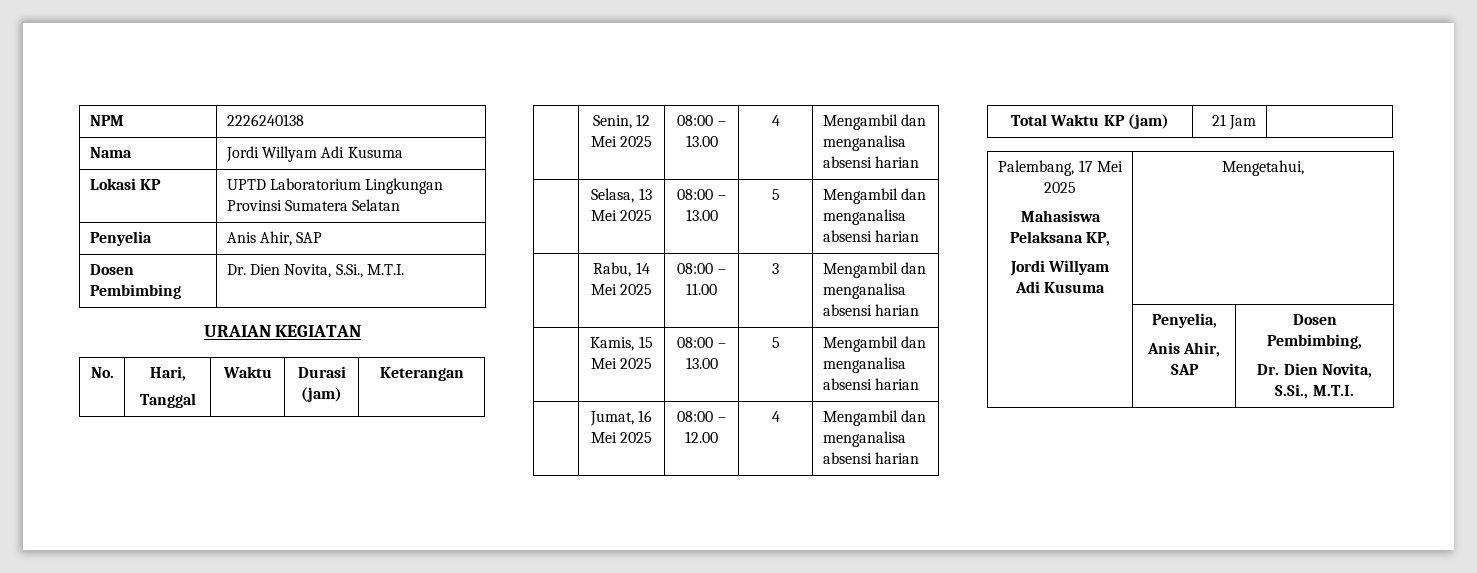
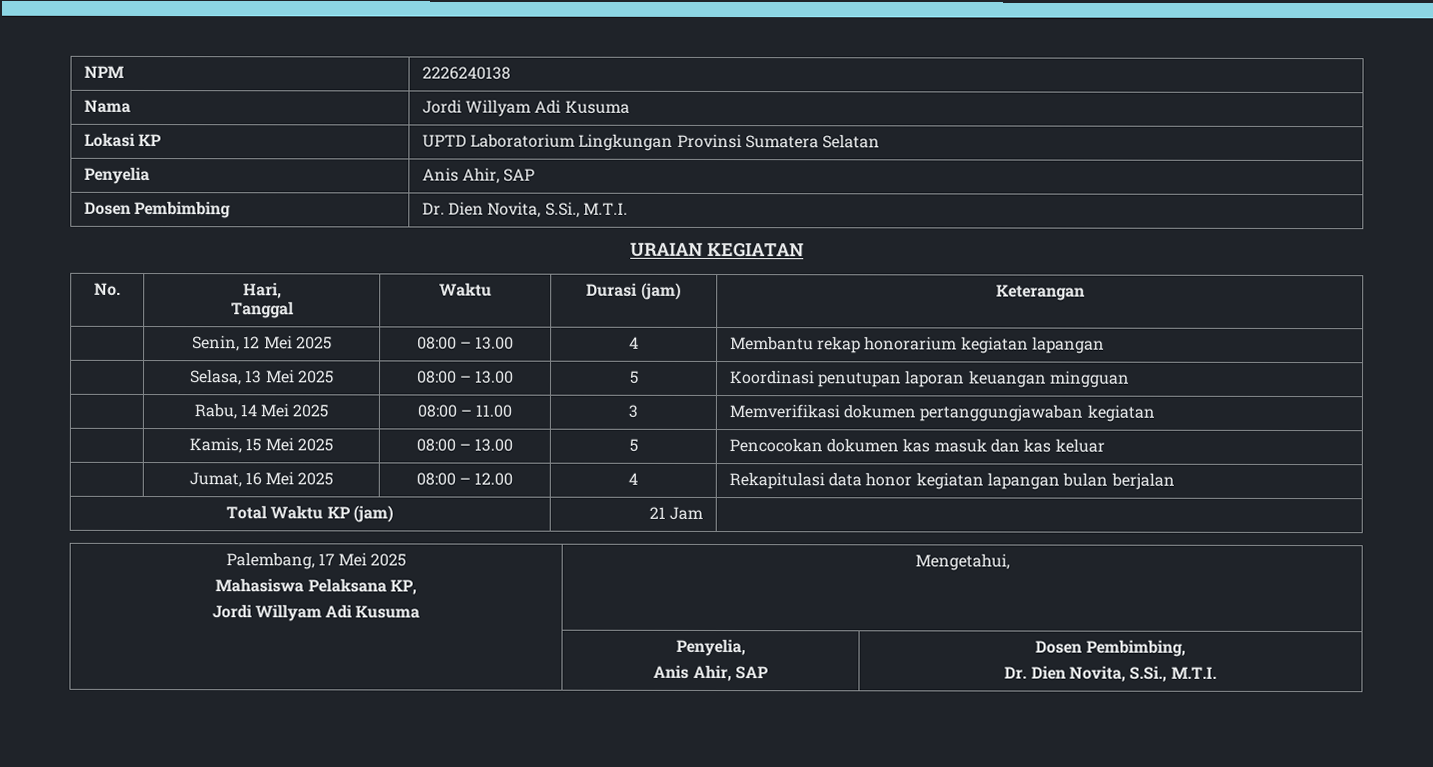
[822,114,927,130] [822,135,906,151] [822,156,920,168] Mengambil dan menganalisa absensi harian -> [729,336,1106,354] Membantu rekap honorarium kegiatan lapangan
[822,188,927,204] [822,209,906,225] [822,230,920,242] Mengambil dan menganalisa absensi harian -> [728,370,1131,388] Koordinasi penutupan laporan keuangan mingguan
[822,262,927,278] [822,283,906,299] [822,304,920,316] Mengambil dan menganalisa absensi harian -> [728,404,1155,422] Memverifikasi dokumen pertanggungjawaban kegiatan
[822,336,927,352] [822,357,906,373] [822,378,920,390] Mengambil dan menganalisa absensi harian -> [728,438,1105,453] Pencocokan dokumen kas masuk dan kas keluar
[822,410,927,426] [822,431,906,447] [822,452,920,464] Mengambil dan menganalisa absensi harian -> [728,472,1175,490] Rekapitulasi data honor kegiatan lapangan bulan berjalan

